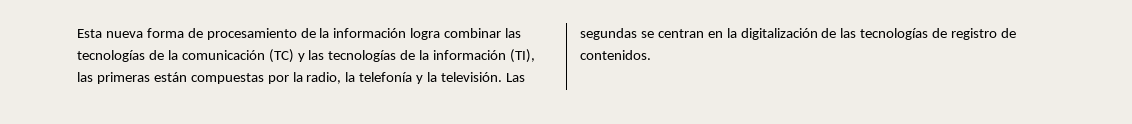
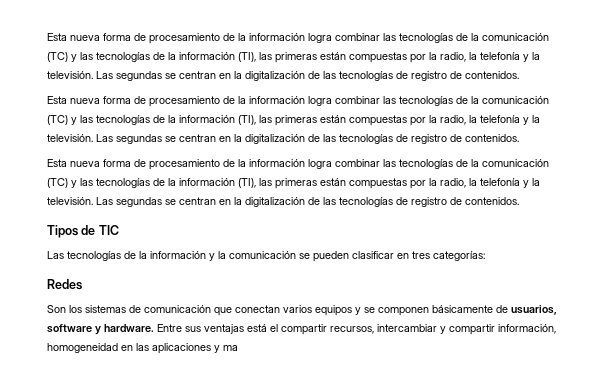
(651, 55) none -> [47,96,549,107] [47,115,540,126] [47,134,519,144] [47,159,549,170] [47,178,540,189] [47,197,519,207] [47,225,119,238] [47,251,485,262] [47,279,82,290] [47,305,557,316] [47,324,556,335] [47,343,238,354] // Esta nueva forma de procesamiento de la información logra combinar las tecnologías de la comunicación (TC) y las tecnologías de la información (TI), las primeras están compuestas por la radio, la telefonía y la televisión. Las segundas se centran en la digitalización de las tecnologías de registro de contenidos. // Esta nueva forma de procesamiento de la información logra combinar las tecnologías de la comunicación (TC) y las tecnologías de la información (TI), las primeras están compuestas por la radio, la telefonía y la televisión. Las segundas se centran en la digitalización de las tecnologías de registro de contenidos. // Tipos de TIC // Las tecnologías de la información y la comunicación se pueden clasificar en tres categorías: // Redes // Son los sistemas de comunicación que conectan varios equipos y se componen básicamente de usuarios, software y hardware. Entre sus ventajas está el compartir recursos, intercambiar y compartir información, homogeneidad en las aplicaciones y ma

